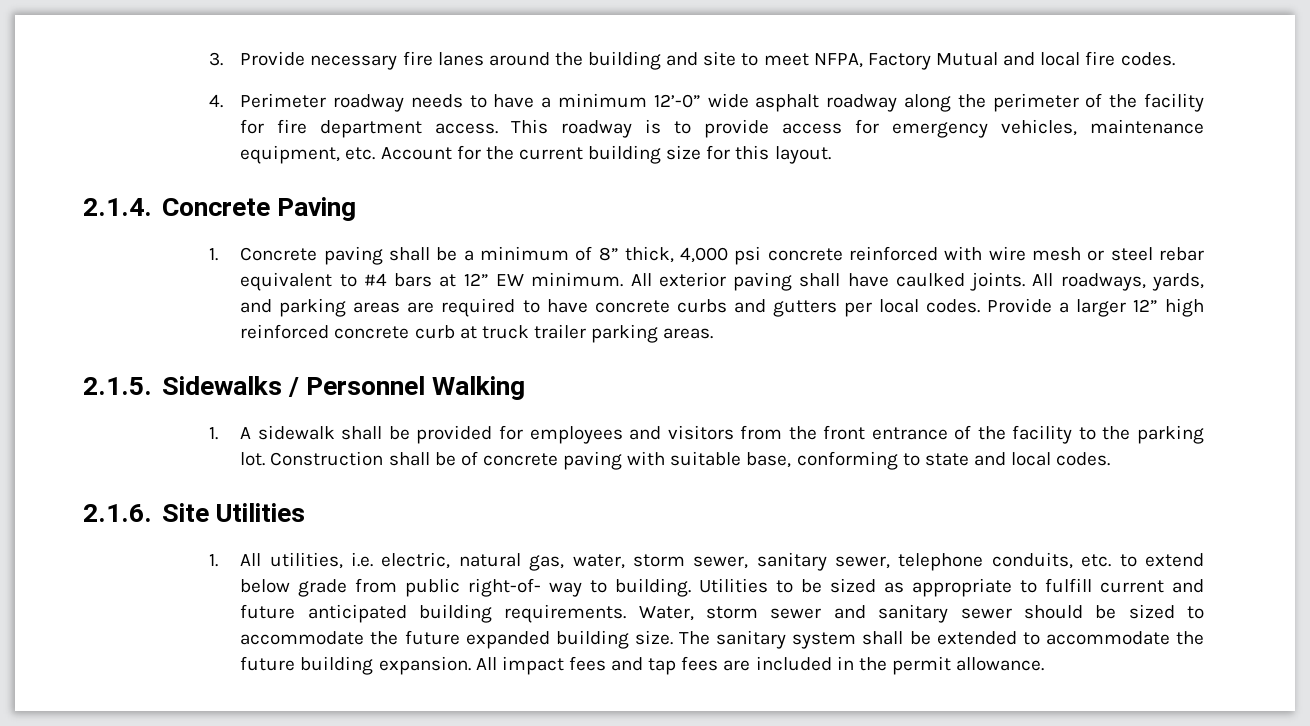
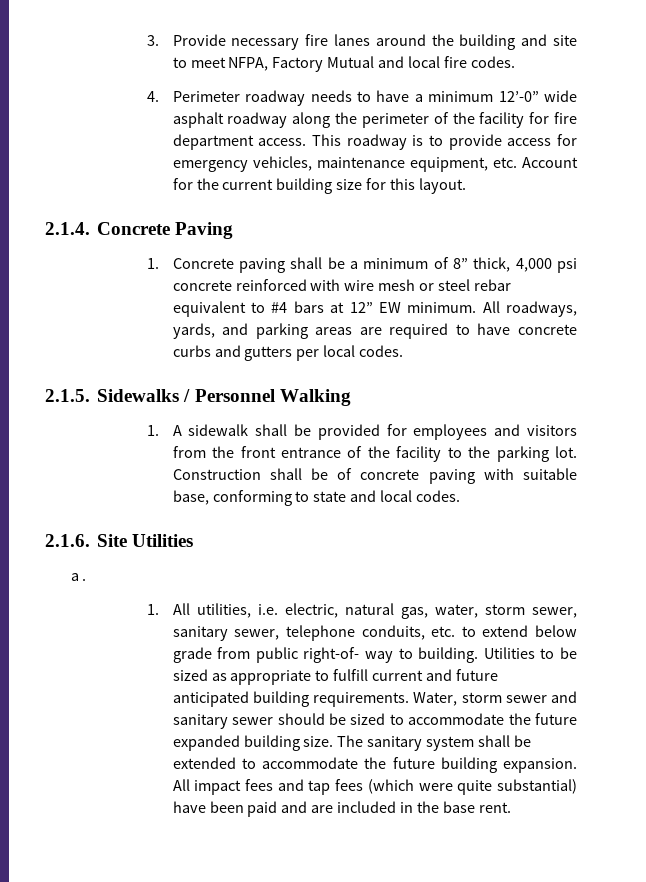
[658,272,1054,291] exterior paving shall have caulked joints. All -> (500, 307) none
[986,298,1204,317] [240,324,714,343] Provide a larger 12” high reinforced concrete curb at truck trailer parking areas. -> (404, 351) none
(305, 512) none -> [70,573,87,581] // a .
(719, 663) none -> [367,779,577,795] [172,801,308,817] (which were quite substantial) have been paid and
[892,656,1045,675] permit allowance. -> [442,801,511,813] base rent.

